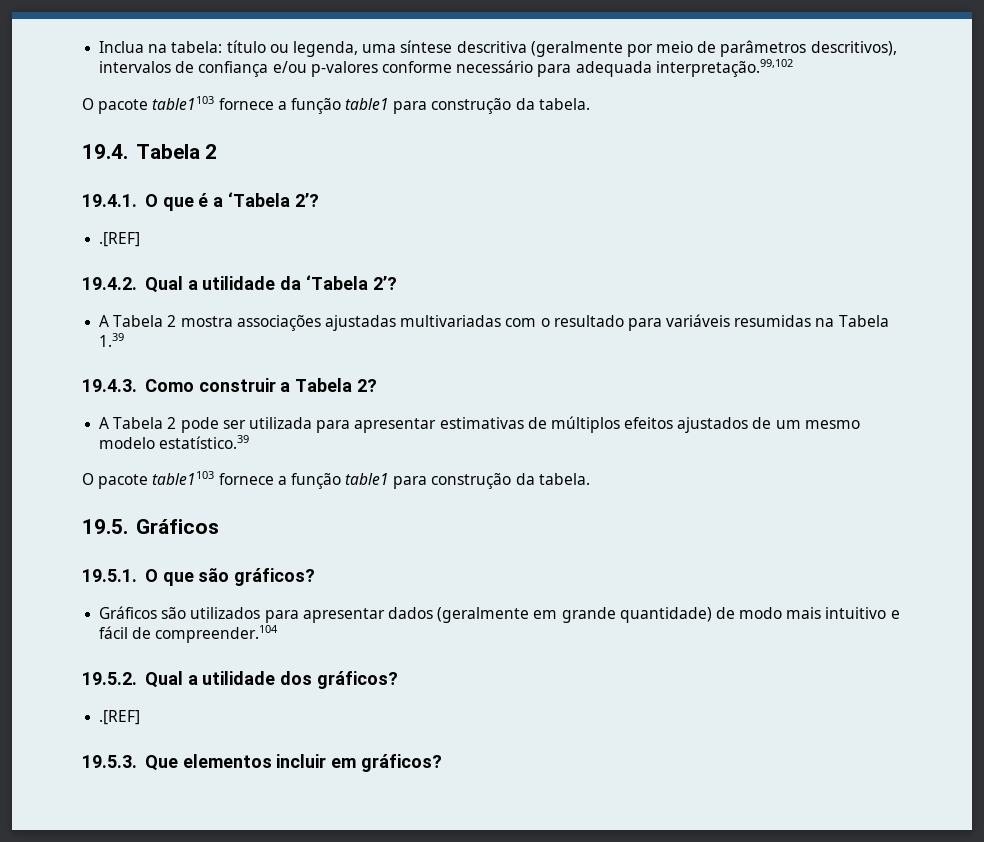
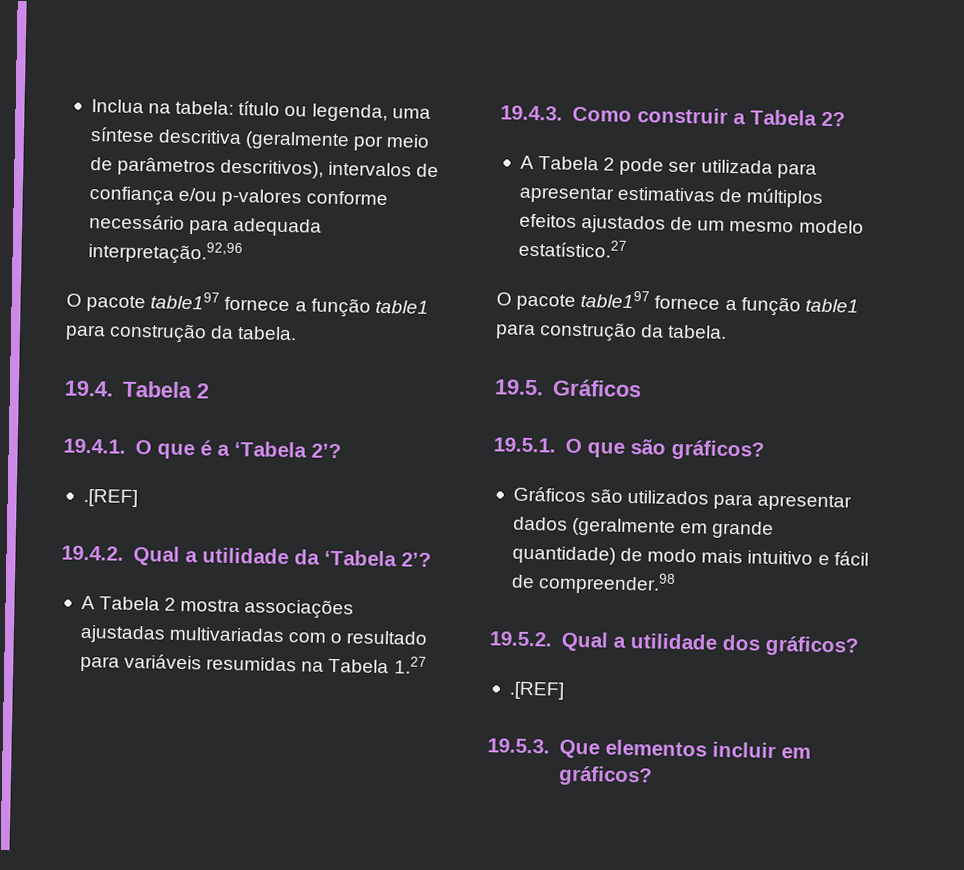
[655,59,793,77] [82,96,215,114] interpretação.99,102 // O pacote table1103 -> [87,239,243,266] [66,291,221,313] interpretação.92,96 // O pacote table197
[99,333,125,347] 1.39 -> [393,656,427,674] 1.27
[159,435,250,449] [82,471,215,489] estatístico.39 // O pacote table1103 -> [517,238,627,258] [496,289,651,311] estatístico.27 // O pacote table197
[155,625,279,643] compreender.104 -> [538,571,677,595] compreender.98

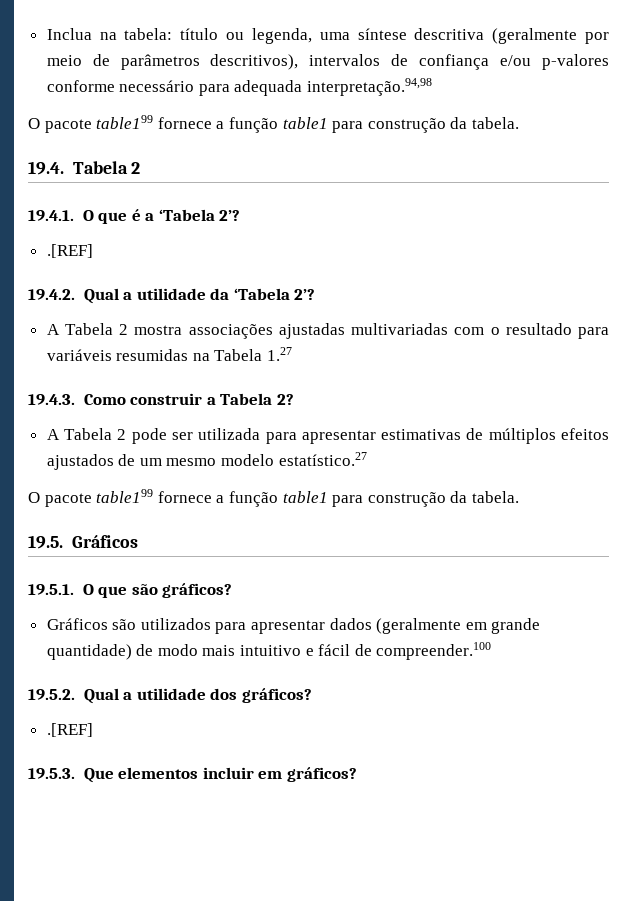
[87,239,243,266] [66,291,221,313] interpretação.92,96 // O pacote table197 -> [307,78,433,96] [28,115,154,133] interpretação.94,98 // O pacote table199
[580,289,651,309] table197 -> [96,489,154,503] table199
[538,571,677,595] compreender.98 -> [376,642,492,660] compreender.100

